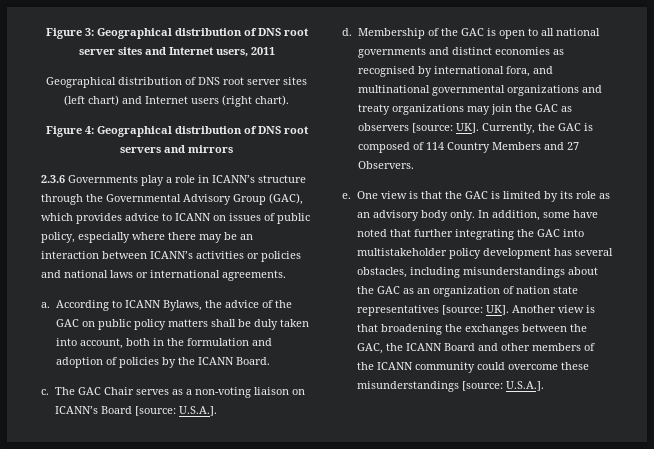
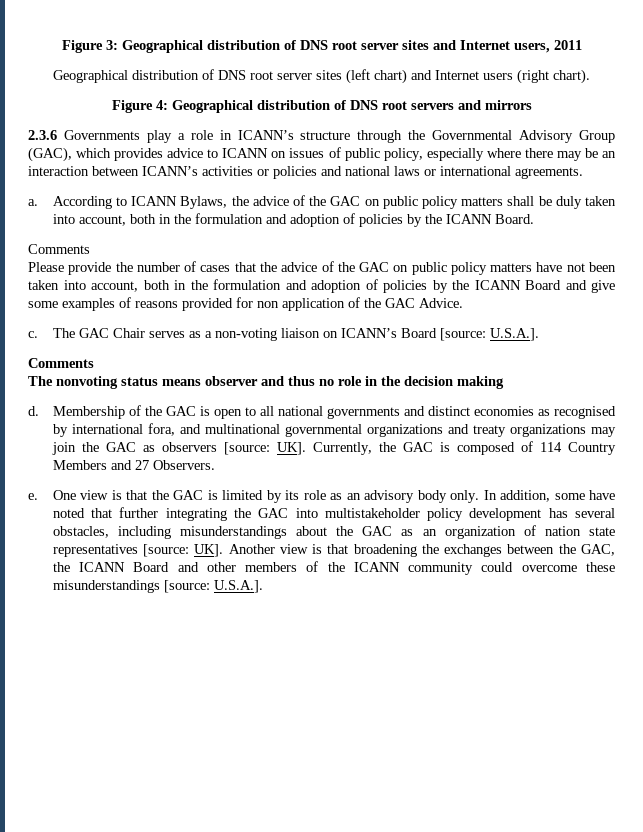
(270, 361) none -> [28,244,90,254] [28,261,616,275] [28,279,615,293] [28,297,463,311] // Comments // Please provide the number of cases that the advice of the GAC on public policy matters have not been taken into account, both in the formulation and adoption of policies by the ICANN Board and give some examples of reasons provided for non application of the GAC Advice.
(217, 411) none -> [28,358,94,368] [28,376,504,389] // Comments // The nonvoting status means observer and thus no role in the decision making

